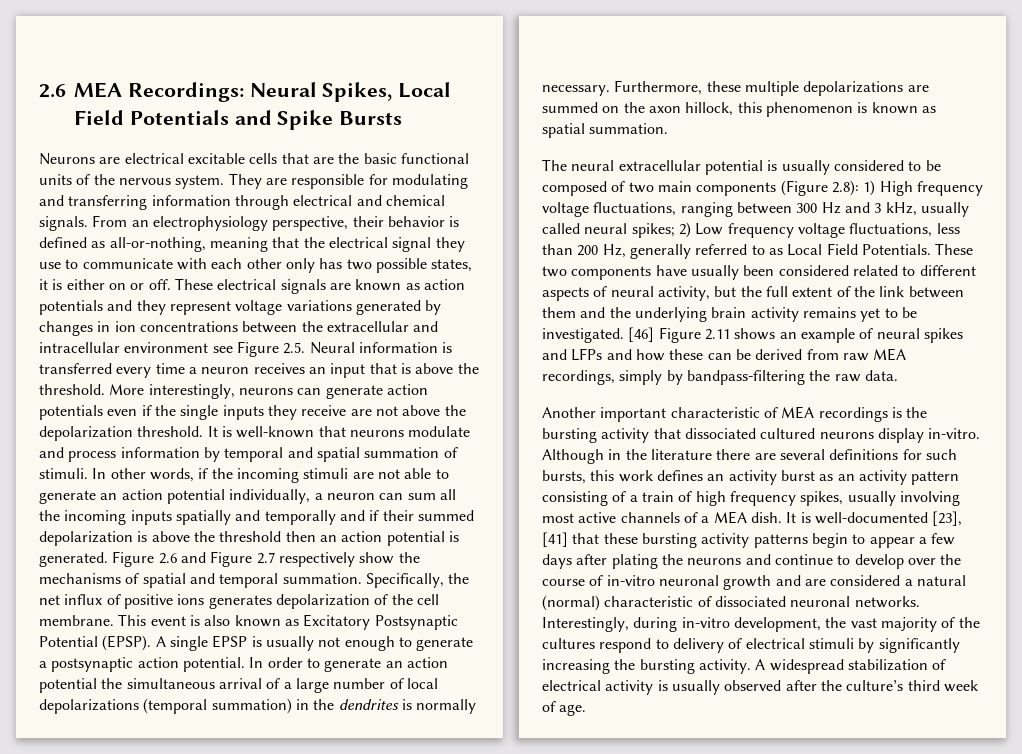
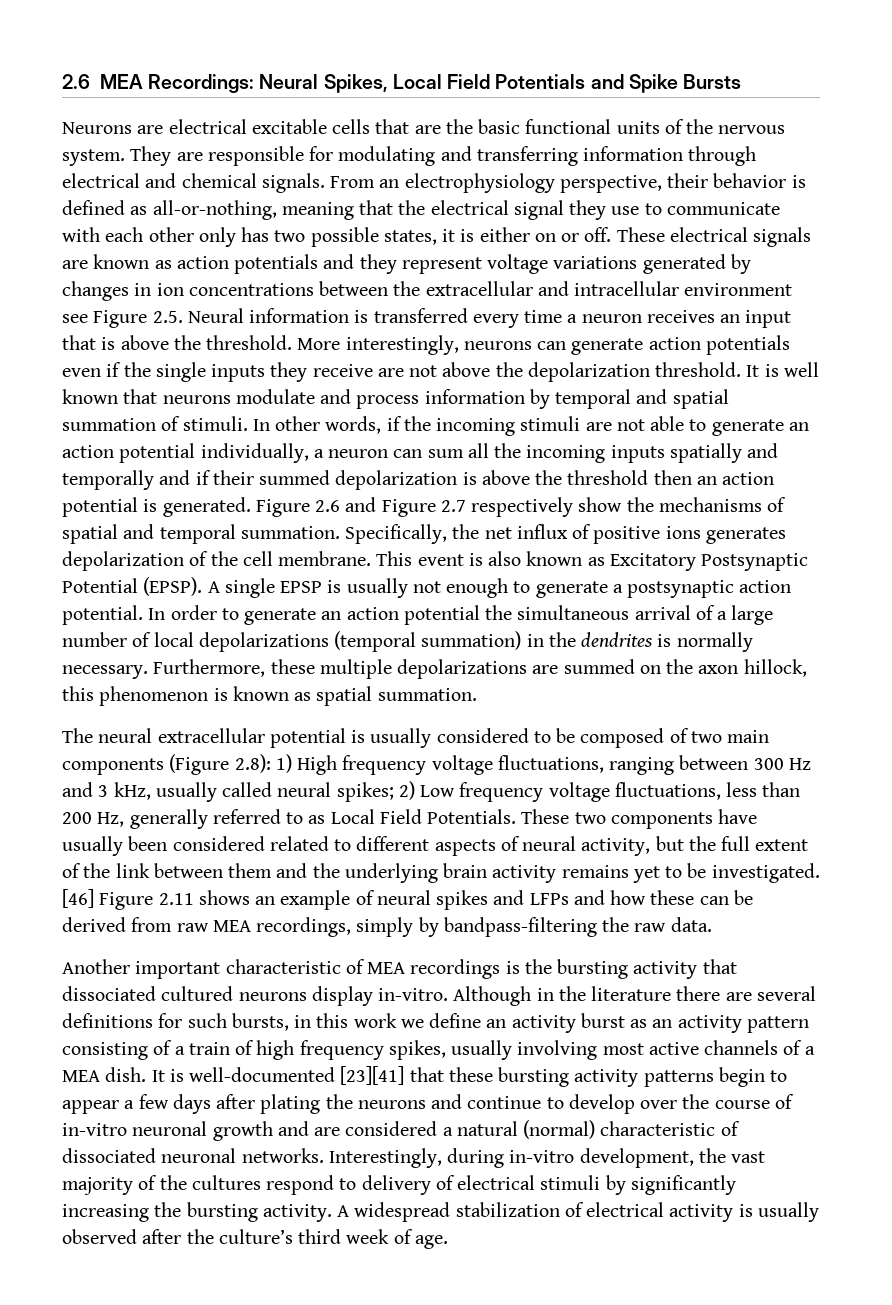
[236,426,315,438] well-known -> [783,362,819,377] [62,389,118,404] well known
(586, 477) none -> [294,1015,312,1028] in
[656,470,703,481] defines -> [400,1013,482,1028] we define
[932,511,963,526] [542,532,568,547] [23], [41] -> [340,1066,405,1085] [23][41]

